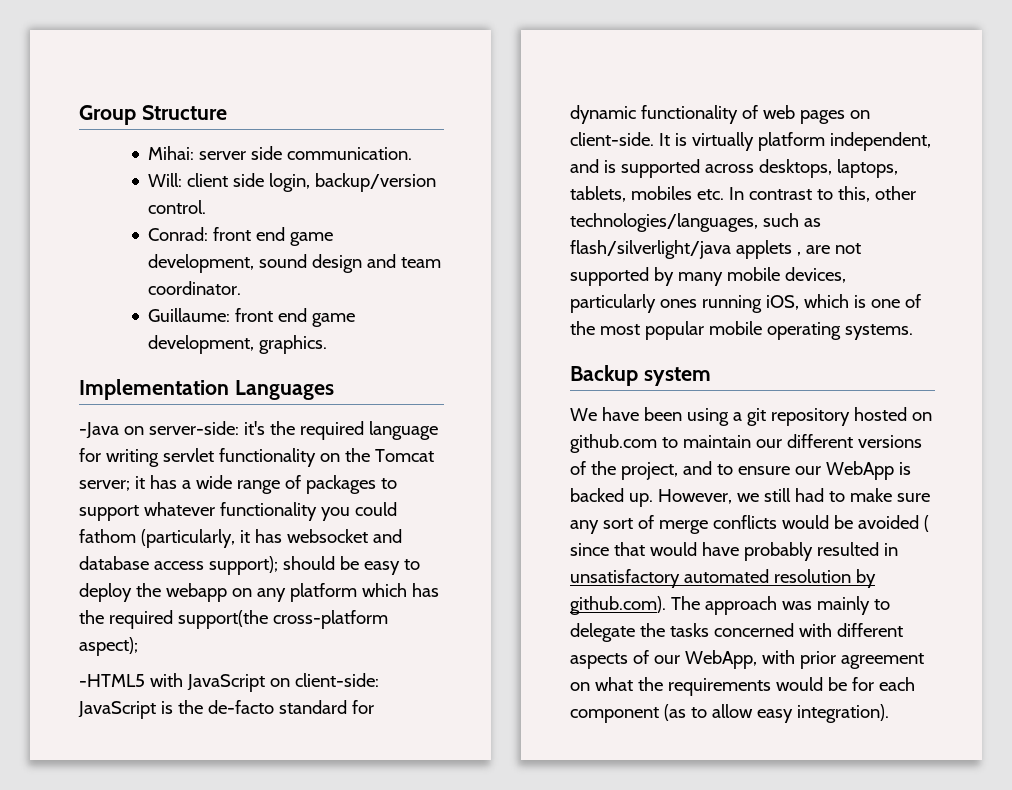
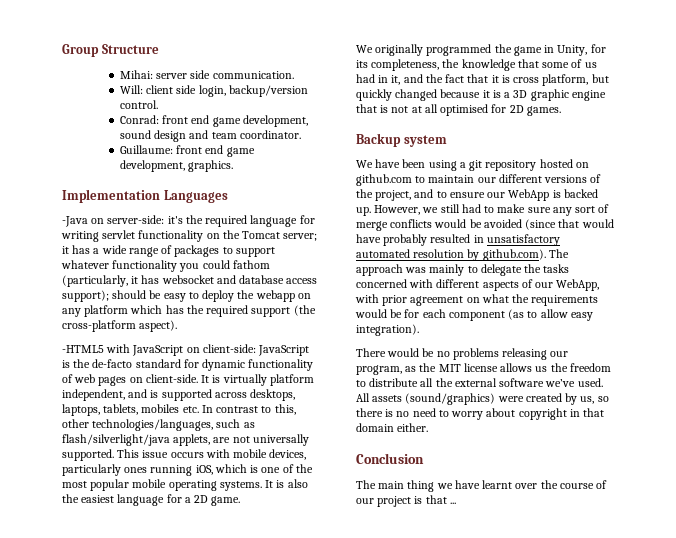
[177,610,388,629] [79,637,138,656] support(the cross-platform aspect); -> [251,305,316,317] [62,320,178,332] support (the cross-platform aspect).
[735,240,861,259] [570,267,723,286] applets , are not supported by many -> [173,434,309,446] [62,449,230,461] applets, are not universally supported. This issue occurs with
(913, 332) none -> [265,479,308,488] [62,494,241,506] [356,44,606,56] [356,59,597,71] [356,74,609,86] [356,89,606,101] [356,104,561,116] It is also the easiest language for a 2D game. // We originally programmed the game in Unity, for its completeness, the knowledge that some of us had in it, and the fact that it is cross platform, but quickly changed because it is a 3D graphic engine that is not at all optimised for 2D games.
[923,515,929,532] [570,543,609,556] ( since -> [525,219,557,230] (since
(889, 713) none -> [356,348,569,360] [356,363,611,375] [356,378,603,387] [356,393,609,405] [356,408,605,420] [356,423,429,432] [356,453,424,464] [356,480,608,492] [356,495,456,507] // There would be no problems releasing our program, as the MIT license allows us the freedom to distribute all the external software we’ve used. All assets (sound/graphics) were created by us, so there is no need to worry about copyright in that domain either. // Conclusion // The main thing we have learnt over the course of our project is that ...

